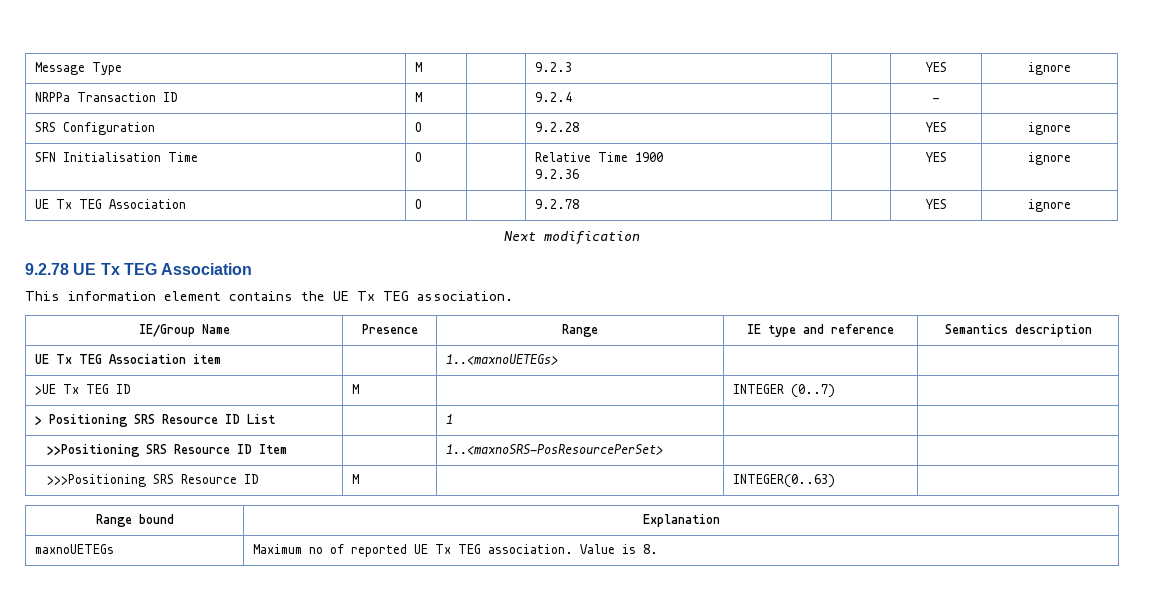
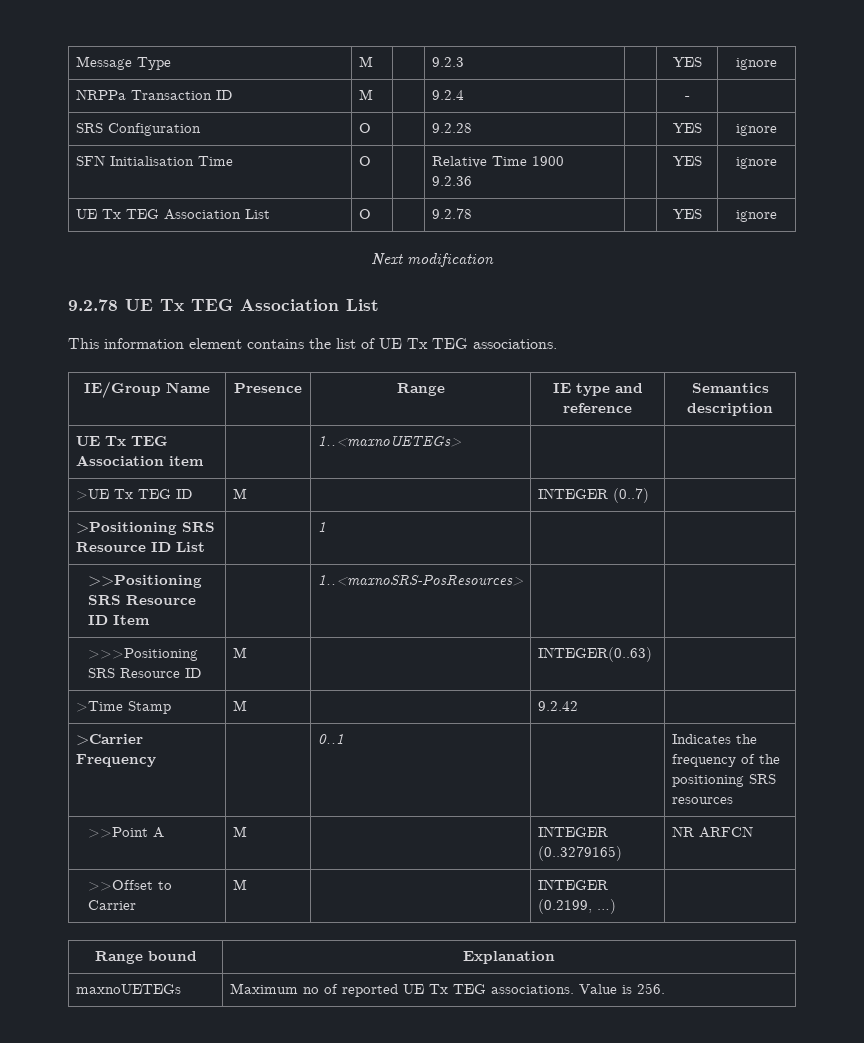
(187, 204) none -> [244,209,270,219] List
(253, 269) none -> [346,299,379,311] List
[333,291,513,301] UE Tx TEG association. -> [336,338,557,349] list of UE Tx TEG associations.
[35,414,129,427] > Positioning -> [75,522,177,535] >Positioning
[446,444,664,455] 1..<maxnoSRS-PosResourcePerSet> -> [317,574,523,586] 1..<maxnoSRS-PosResources>
(836, 481) none -> [75,701,171,714] [232,700,247,711] [537,701,578,711] [75,734,143,746] [75,754,156,767] [317,734,344,744] [671,734,757,744] [671,754,780,767] [671,774,776,787] [671,797,733,804] [88,827,165,838] [232,826,247,837] [537,826,608,837] [537,846,622,861] [671,826,753,838] [88,880,173,891] [88,900,137,910] [232,879,247,890] [537,879,608,890] [537,899,616,914] // >Time Stamp | M | | 9.2.42 | // >Carrier Frequency | | 0..1 | | Indicates the frequency of the positioning SRS resources // >>Point A | M | | INTEGER (0..3279165) | NR ARFCN // >>Offset to Carrier | M | | INTEGER (0.2199, …) |
[488,544,574,554] association. -> [490,985,574,994] associations.
[643,544,659,554] 8. -> [636,983,665,994] 256.

